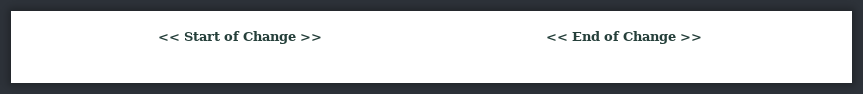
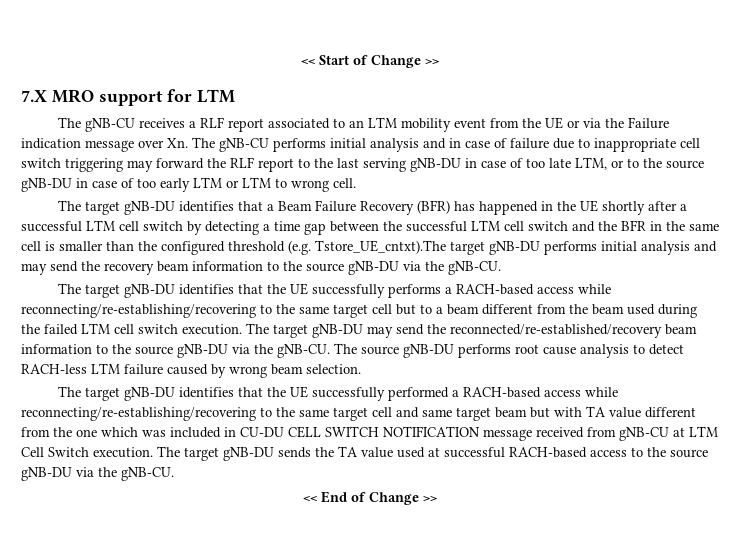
(322, 37) none -> [21,89,235,106] [57,117,669,132] [21,137,700,152] [21,157,704,172] [21,177,356,192] [57,200,687,215] [21,220,719,235] [21,240,717,255] [21,261,501,275] [57,283,611,298] [21,304,697,318] [21,323,697,338] [21,343,684,358] [21,363,361,378] [57,386,618,401] [21,406,696,421] [21,426,718,441] [21,446,708,461] [21,467,174,481] // 7.X MRO support for LTM // The gNB-CU receives a RLF report associated to an LTM mobility event from the UE or via the Failure indication message over Xn. The gNB-CU performs initial analysis and in case of failure due to inappropriate cell switch triggering may forward the RLF report to the last serving gNB-DU in case of too late LTM, or to the source gNB-DU in case of too early LTM or LTM to wrong cell. // The target gNB-DU identifies that a Beam Failure Recovery (BFR) has happened in the UE shortly after a successful LTM cell switch by detecting a time gap between the successful LTM cell switch and the BFR in the same cell is smaller than the configured threshold (e.g. Tstore_UE_cntxt).The target gNB-DU performs initial analysis and may send the recovery beam information to the source gNB-DU via the gNB-CU. // The target gNB-DU identifies that the UE successfully performs a RACH-based access while reconnecting/re-establishing/recovering to the same target cell but to a beam different from the beam used during the failed LTM cell switch execution. The target gNB-DU may send the reconnected/re-established/recovery beam information to the source gNB-DU via the gNB-CU. The source gNB-DU performs root cause analysis to detect RACH-less LTM failure caused by wrong beam selection. // The target gNB-DU identifies that the UE successfully performed a RACH-based access while reconnecting/re-establishing/recovering to the same target cell and same target beam but with TA value different from the one which was included in CU-DU CELL SWITCH NOTIFICATION message received from gNB-CU at LTM Cell Switch execution. The target gNB-DU sends the TA value used at successful RACH-based access to the source gNB-DU via the gNB-CU.

